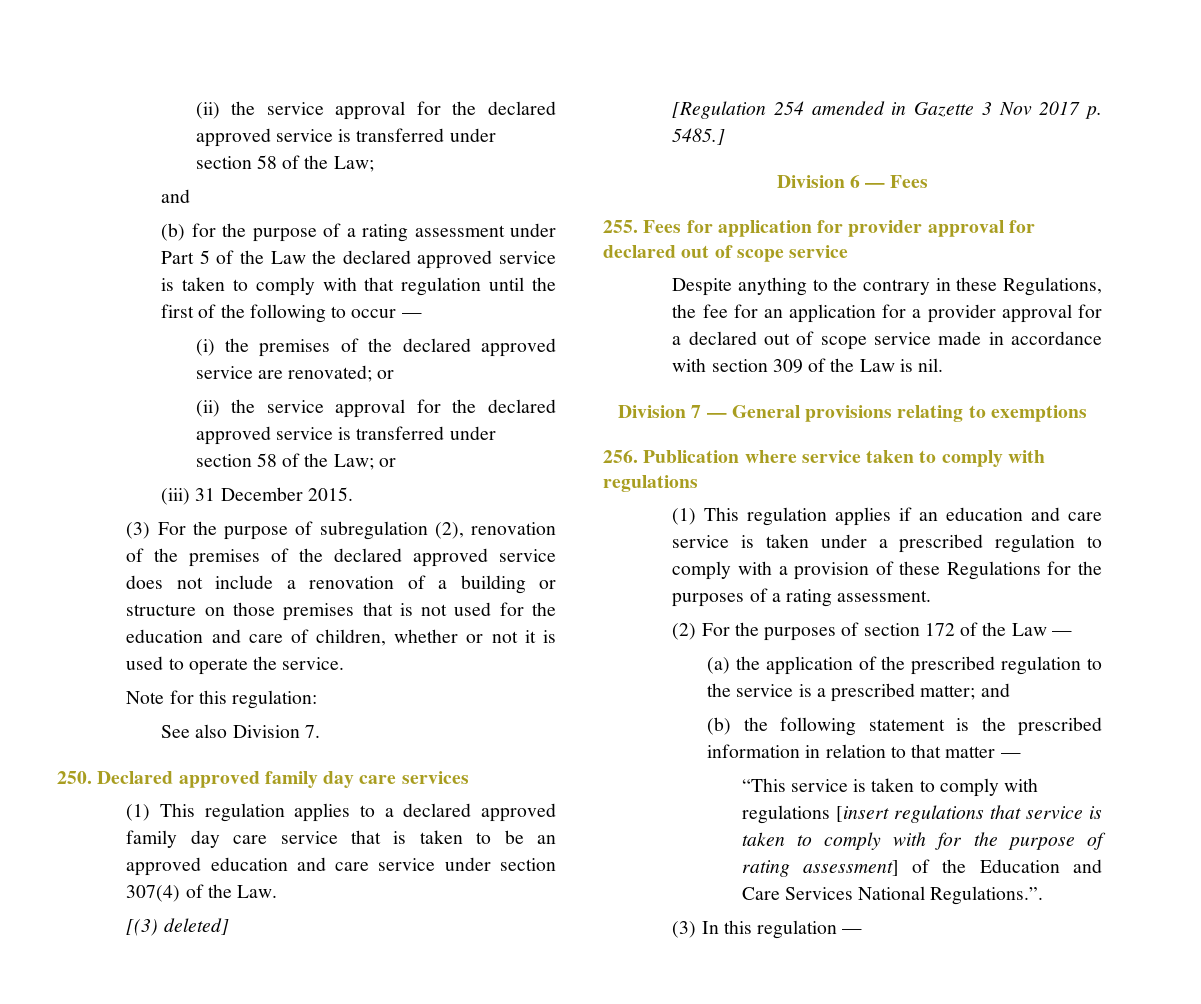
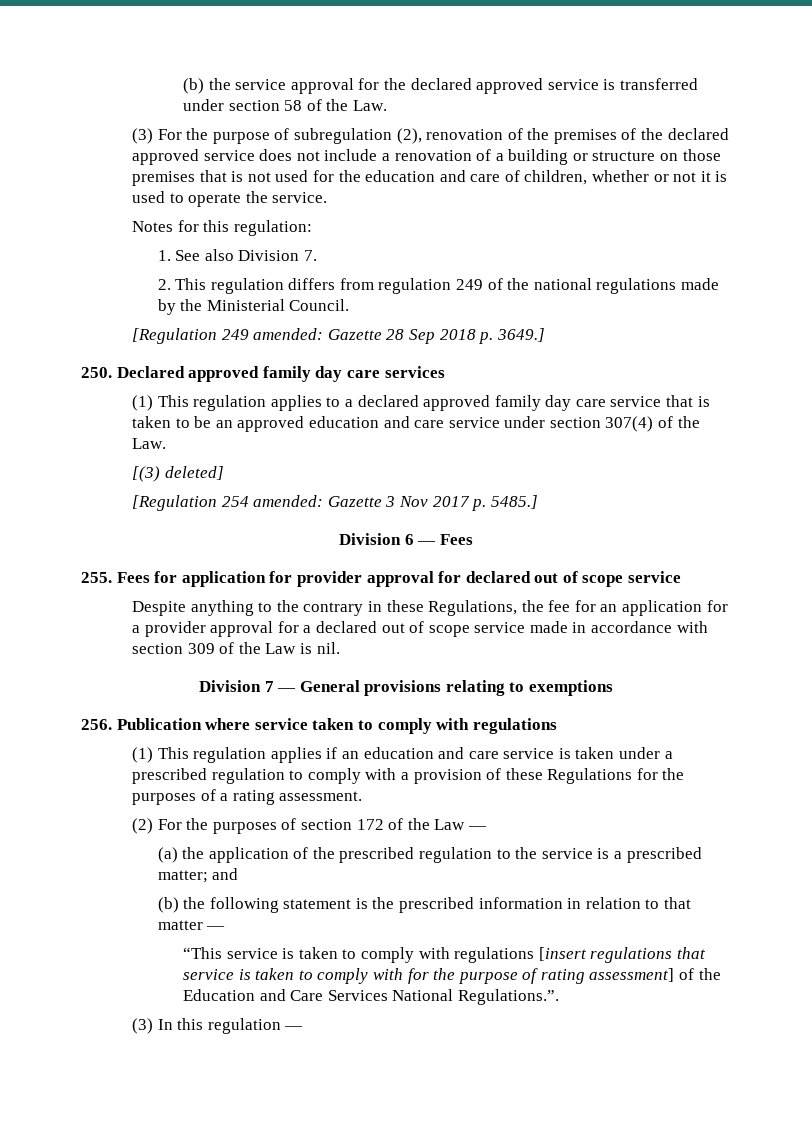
[195,102,220,119] (ii) -> [182,78,204,94] (b)
[333,156,374,172] [161,189,191,203] [161,223,557,242] [161,250,557,269] [161,277,557,296] [161,304,422,323] [195,338,556,357] [195,365,395,382] [195,399,556,418] [195,426,496,445] [195,453,397,470] [161,487,353,505] Law; // and // (b) for the purpose of a rating assessment under Part 5 of the Law the declared approved service is taken to comply with that regulation until the first of the following to occur — // (i) the premises of the declared approved service are renovated; or // (ii) the service approval for the declared approved service is transferred under section 58 of the Law; or // (iii) 31 December 2015. -> [352,100,387,111] Law.
[126,691,165,704] Note -> [131,221,173,232] Notes
(318, 699) none -> [157,250,171,261] 1.
(320, 731) none -> [157,278,719,294] [157,299,350,315] [131,328,545,344] // 2. This regulation differs from regulation 249 of the national regulations made by the Ministerial Council. // [Regulation 249 amended: Gazette 28 Sep 2018 p. 3649.]
[811,101,907,115] amended in -> [253,495,324,507] amended:

